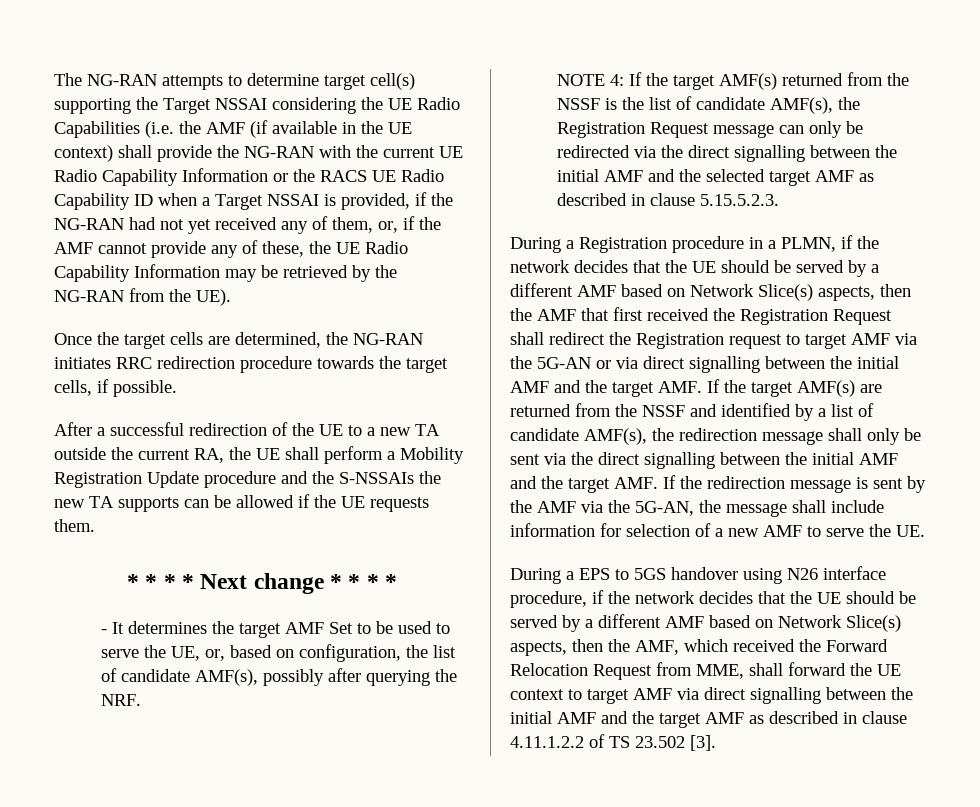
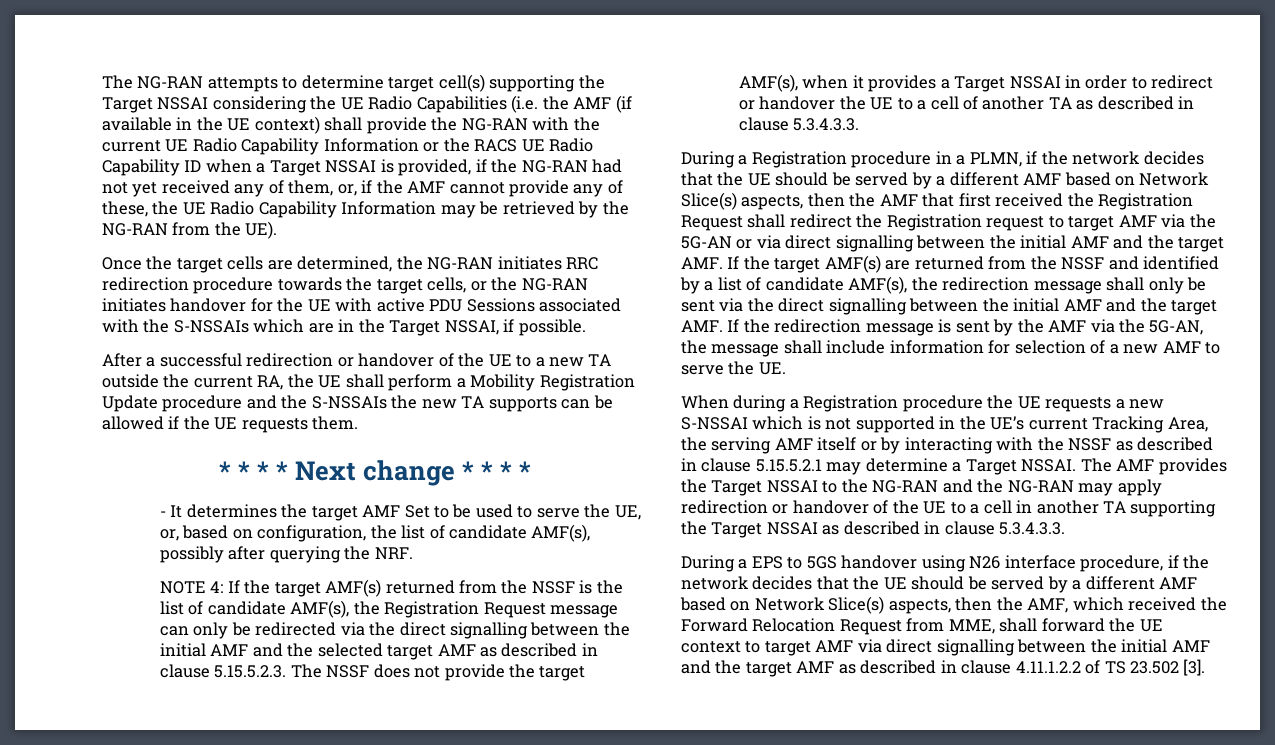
(92, 388) none -> [470,277,588,291] [102,298,622,312] [102,319,499,336] or the NG-RAN initiates handover for the UE with active PDU Sessions associated with the S-NSSAIs which are in the Target NSSAI,
(267, 429) none -> [337,353,435,367] or handover
(780, 200) none -> [290,664,586,681] [738,74,1214,92] [738,96,1195,110] [738,117,860,131] The NSSF does not provide the target AMF(s), when it provides a Target NSSAI in order to redirect or handover the UE to a cell of another TA as described in clause 5.3.4.3.3.
(925, 531) none -> [681,395,1165,412] [681,416,1208,433] [681,437,1214,454] [681,458,1227,475] [681,479,1162,496] [681,500,1217,517] [681,521,1066,538] // When during a Registration procedure the UE requests a new S-NSSAI which is not supported in the UE’s current Tracking Area, the serving AMF itself or by interacting with the NSSF as described in clause 5.15.5.2.1 may determine a Target NSSAI. The AMF provides the Target NSSAI to the NG-RAN and the NG-RAN may apply redirection or handover of the UE to a cell in another TA supporting the Target NSSAI as described in clause 5.3.4.3.3.

